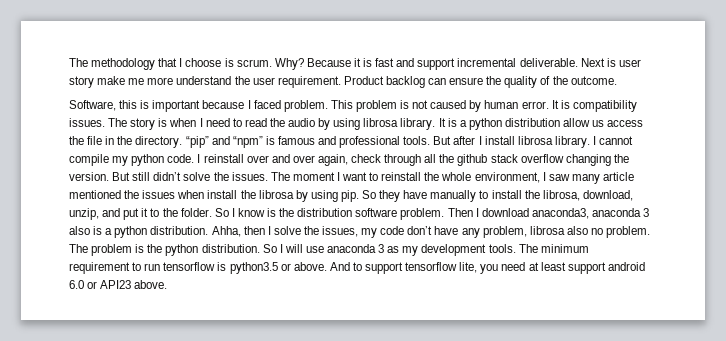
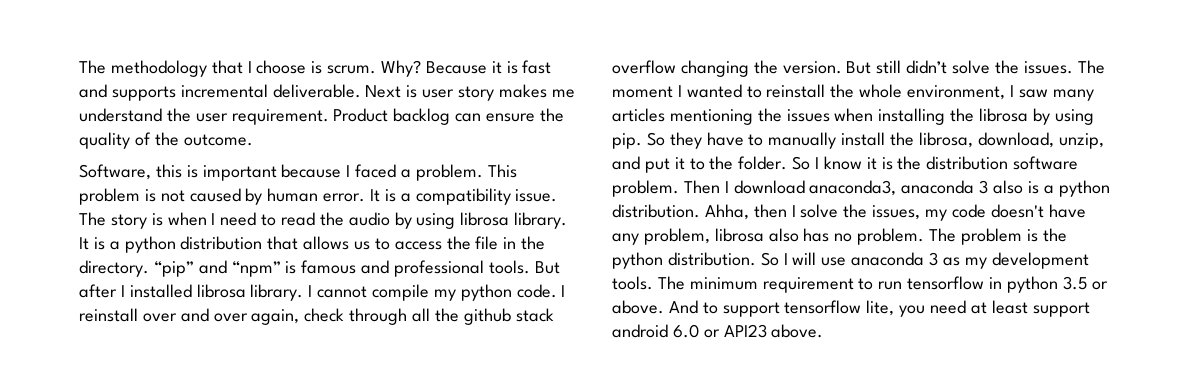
[417,58,456,70] support -> [111,86,176,101] supports
[97,76,174,85] make me more -> [498,84,575,98] makes me
(281, 104) none -> [401,169,412,178] a
[572,100,637,112] [69,118,105,127] compatibility issues. -> [400,188,558,205] a compatibility issue.
[563,118,605,127] allow us -> [267,236,390,250] that allows us to
[484,136,515,145] install -> [129,284,192,298] installed
[342,172,368,181] want -> [686,84,742,98] wanted
[602,172,634,181] [69,190,121,199] article mentioned -> [612,108,753,125] articles mentioning
[207,190,238,199] install -> [878,108,946,125] installing
[430,190,489,202] manually to -> [748,132,837,149] to manually
(265, 212) none -> [866,157,877,170] it
[407,226,433,235] don’t -> [990,204,1044,218] doesn't
(588, 230) none -> [803,228,830,242] has
[217,262,278,274] is python3.5 -> [989,276,1087,293] in python 3.5

